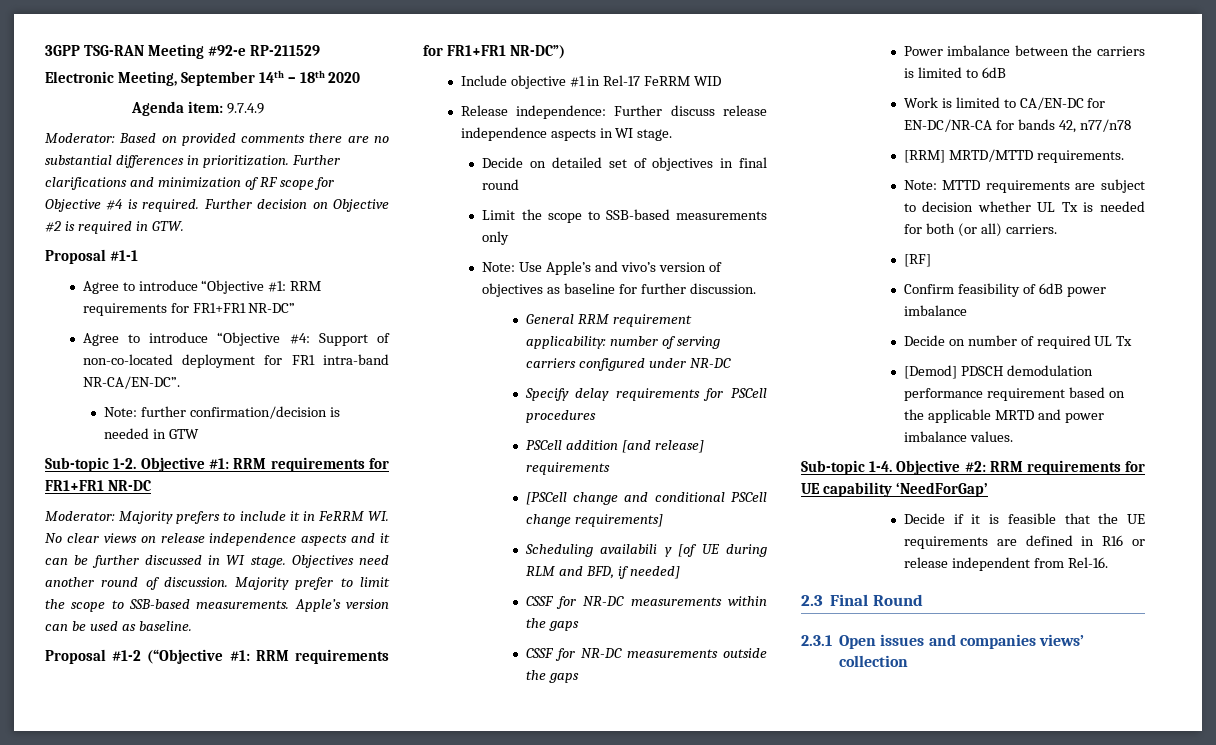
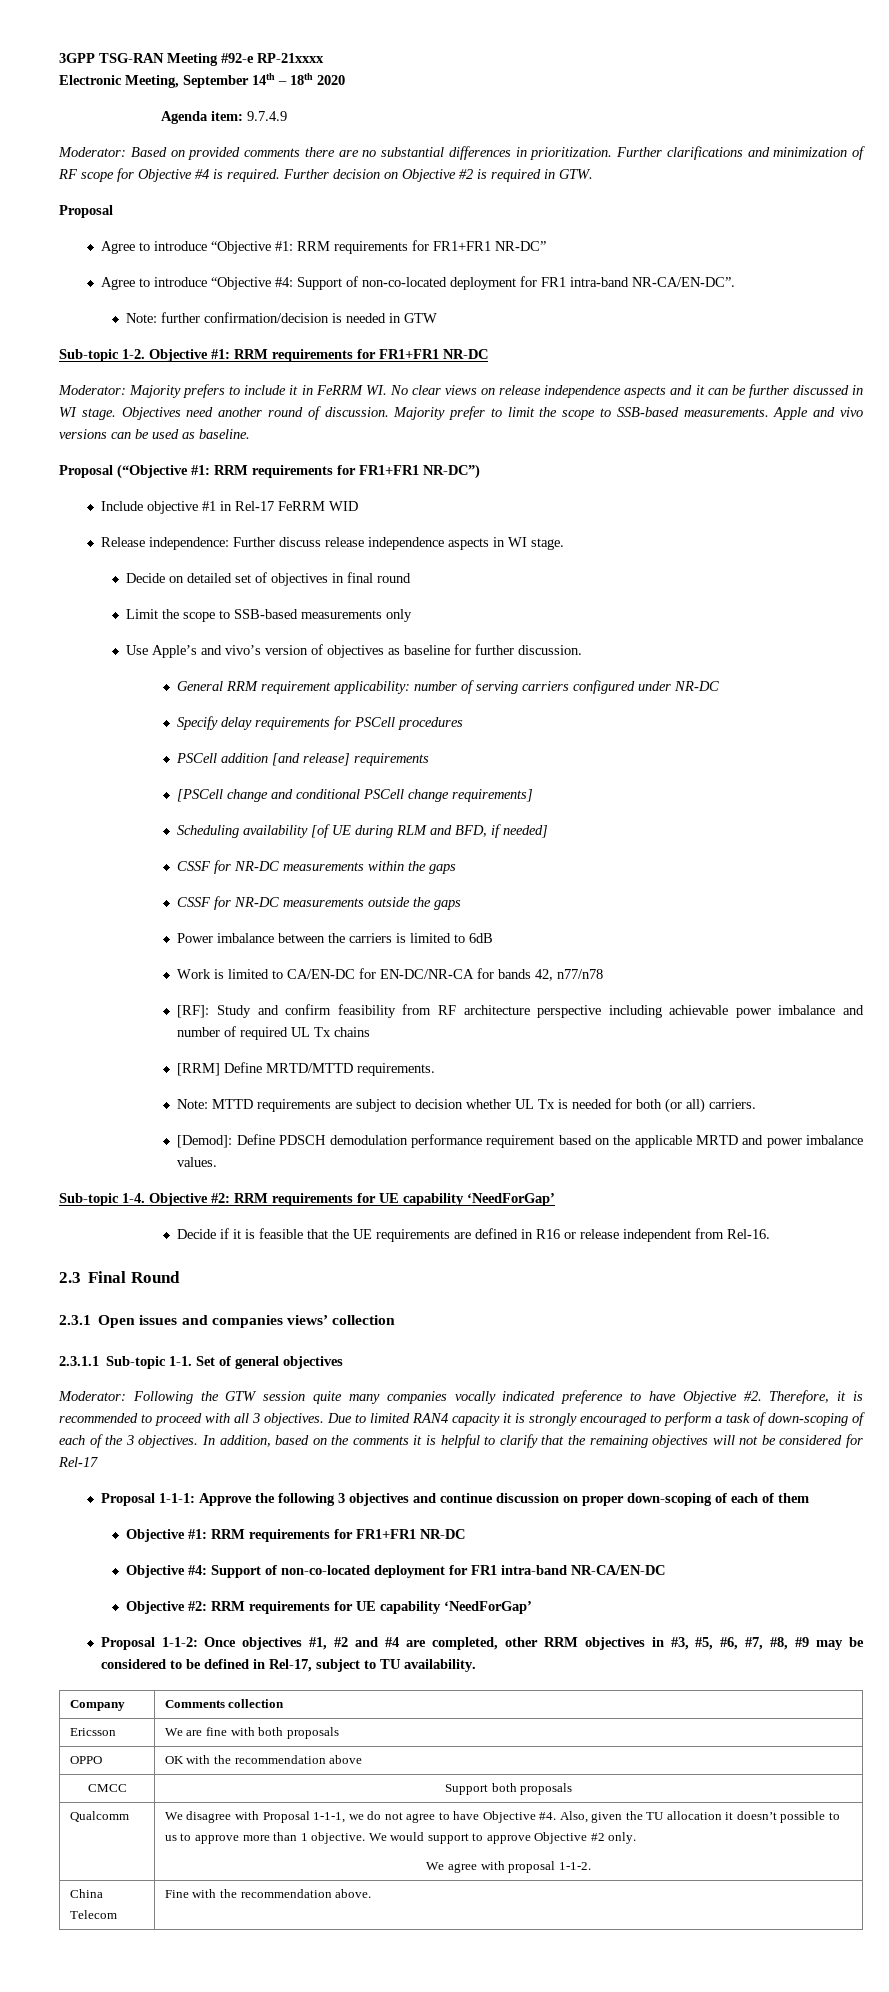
[249,45,320,56] RP-211529 -> [257,53,324,63] RP-21xxxx
[109,250,138,261] #1-1 -> (113, 211) none
[294,599,389,612] Apple’s version -> [773,407,863,420] [59,429,107,439] Apple and vivo versions
[112,650,142,661] #1-2 -> (113, 471) none
[482,262,516,272] Note: -> (413, 615) none
[600,544,672,557] availabili y -> [243,825,309,838] availability
(1131, 125) none -> [177,1004,865,1018] [177,1026,371,1040] // [RF]: Study and confirm feasibility from RF architecture perspective including achievable power imbalance and number of required UL Tx chains
(945, 156) none -> [224,1062,263,1073] Define
[903,254,931,267] [903,283,1106,297] [903,305,967,316] [903,335,1133,349] [903,365,957,379] [RF] // Confirm feasibility of 6dB power imbalance // Decide on number of required UL Tx // [Demod] -> [177,1134,275,1148] [Demod]: Define
(909, 661) none -> [59,1356,344,1369] [58,1390,864,1404] [59,1412,865,1426] [59,1434,864,1448] [58,1457,98,1467] [100,1493,809,1506] [126,1529,466,1542] [126,1565,666,1578] [126,1601,533,1614] [100,1637,865,1650] [100,1659,476,1672] [69,1700,125,1711] [164,1699,285,1708] [69,1728,116,1736] [164,1727,339,1739] [69,1756,102,1764] [164,1755,363,1764] [87,1784,127,1792] [444,1783,573,1795] [69,1811,129,1822] [164,1811,840,1823] [164,1832,637,1844] [426,1861,591,1873] [69,1889,103,1898] [69,1910,117,1919] [164,1889,372,1898] // 2.3.1.1 Sub-topic 1-1. Set of general objectives // Moderator: Following the GTW session quite many companies vocally indicated preference to have Objective #2. Therefore, it is recommended to proceed with all 3 objectives. Due to limited RAN4 capacity it is strongly encouraged to perform a task of down-scoping of each of the 3 objectives. In addition, based on the comments it is helpful to clarify that the remaining objectives will not be considered for Rel-17 // Proposal 1-1-1: Approve the following 3 objectives and continue discussion on proper down-scoping of each of them // Objective #1: RRM requirements for FR1+FR1 NR-DC // Objective #4: Support of non-co-located deployment for FR1 intra-band NR-CA/EN-DC // Objective #2: RRM requirements for UE capability ‘NeedForGap’ // Proposal 1-1-2: Once objectives #1, #2 and #4 are completed, other RRM objectives in #3, #5, #6, #7, #8, #9 may be considered to be defined in Rel-17, subject to TU availability. // Company | Comments collection // Ericsson | We are fine with both proposals // OPPO | OK with the recommendation above // CMCC | Support both proposals // Qualcomm | We disagree with Proposal 1-1-1, we do not agree to have Objective #4. Also, given the TU allocation it doesn’t possible to us to approve more than 1 objective. We would support to approve Objective #2 only. // We agree with proposal 1-1-2. // China Telecom | Fine with the recommendation above.

